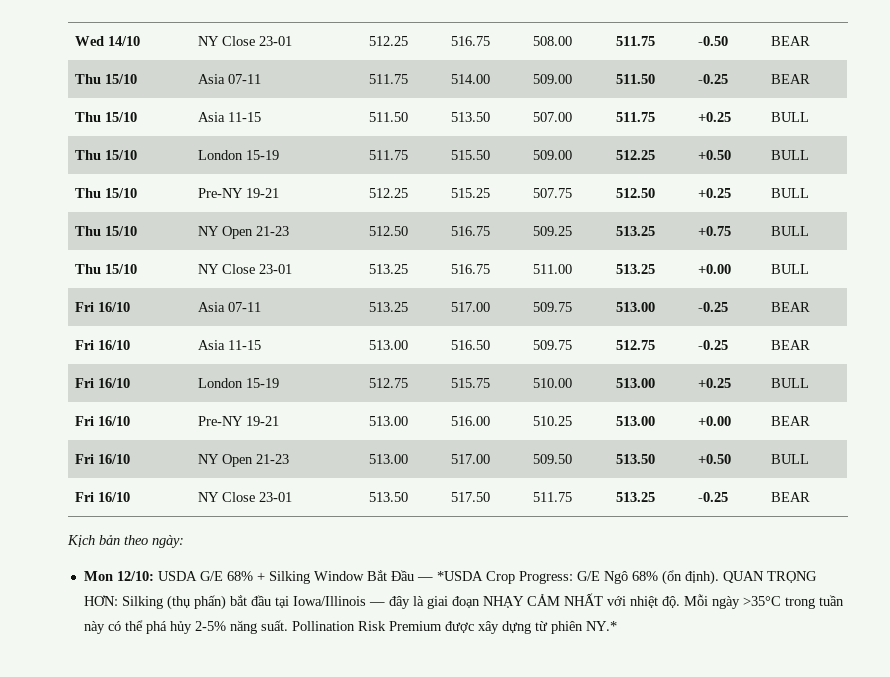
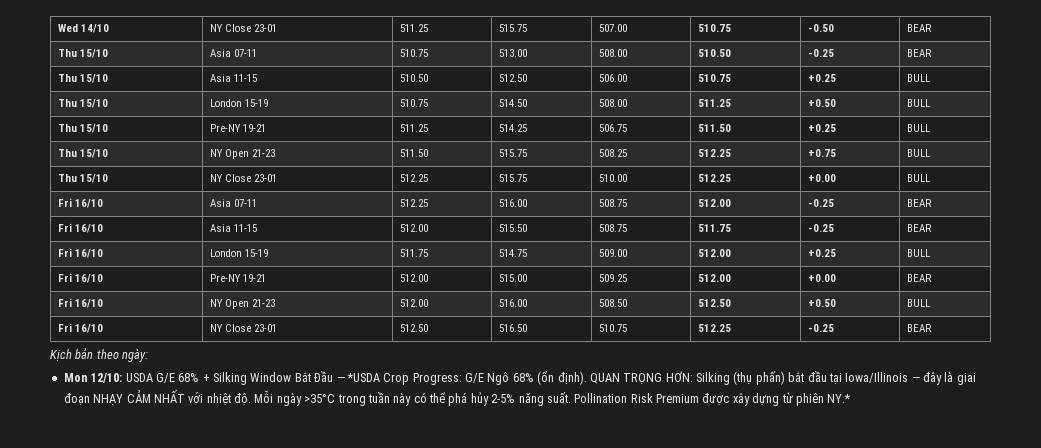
[368,36,408,46] [450,36,490,46] [532,36,572,46] [615,36,655,46] 512.25 | 516.75 | 508.00 | 511.75 -> [399,24,428,32] [498,24,527,32] [598,24,627,32] [697,24,731,32] 511.25 | 515.75 | 507.00 | 510.75
[368,74,408,84] [450,74,490,84] [532,74,572,84] [615,74,655,84] 511.75 | 514.00 | 509.00 | 511.50 -> [399,49,428,57] [498,49,527,57] [598,49,627,57] [697,49,731,57] 510.75 | 513.00 | 508.00 | 510.50
[368,112,408,122] [450,112,490,122] [532,112,572,122] [615,112,655,122] 511.50 | 513.50 | 507.00 | 511.75 -> [399,74,428,82] [498,74,527,82] [598,74,627,82] [697,74,731,82] 510.50 | 512.50 | 506.00 | 510.75
[368,150,408,160] [450,150,490,160] [532,150,572,160] [615,150,655,160] 511.75 | 515.50 | 509.00 | 512.25 -> [399,99,428,107] [498,99,527,107] [598,99,627,107] [697,99,731,107] 510.75 | 514.50 | 508.00 | 511.25
[368,188,408,198] [450,188,490,198] [532,188,572,198] [615,188,655,198] 512.25 | 515.25 | 507.75 | 512.50 -> [399,124,428,132] [498,124,527,132] [598,124,627,132] [697,124,731,132] 511.25 | 514.25 | 506.75 | 511.50
[368,226,408,236] [450,226,490,236] [532,226,572,236] [615,226,655,236] 512.50 | 516.75 | 509.25 | 513.25 -> [399,149,428,157] [498,149,527,157] [598,149,627,157] [697,149,731,157] 511.50 | 515.75 | 508.25 | 512.25
[368,264,408,274] [450,264,490,274] [532,264,572,274] [615,264,655,274] 513.25 | 516.75 | 511.00 | 513.25 -> [399,174,428,182] [498,174,527,182] [598,174,627,182] [697,174,731,182] 512.25 | 515.75 | 510.00 | 512.25
[368,302,408,312] [450,302,490,312] [532,302,572,312] [615,302,655,312] 513.25 | 517.00 | 509.75 | 513.00 -> [399,199,428,207] [498,199,527,207] [598,199,627,207] [697,199,731,207] 512.25 | 516.00 | 508.75 | 512.00
[368,340,408,350] [450,340,490,350] [532,340,572,350] [615,340,655,350] 513.00 | 516.50 | 509.75 | 512.75 -> [399,224,428,232] [498,224,527,232] [598,224,627,232] [697,224,731,232] 512.00 | 515.50 | 508.75 | 511.75
[368,378,408,388] [450,378,490,388] [532,378,572,388] [615,378,655,388] 512.75 | 515.75 | 510.00 | 513.00 -> [399,249,428,257] [498,249,527,257] [598,249,627,257] [697,249,731,257] 511.75 | 514.75 | 509.00 | 512.00
[368,416,408,426] [450,416,490,426] [532,416,572,426] [615,416,655,426] 513.00 | 516.00 | 510.25 | 513.00 -> [399,274,428,282] [498,274,527,282] [598,274,627,282] [697,274,731,282] 512.00 | 515.00 | 509.25 | 512.00
[368,454,408,464] [450,454,490,464] [532,454,572,464] [615,454,655,464] 513.00 | 517.00 | 509.50 | 513.50 -> [399,299,428,307] [498,299,527,307] [598,299,627,307] [697,299,731,307] 512.00 | 516.00 | 508.50 | 512.50
[368,492,408,502] [450,492,490,502] [532,492,572,502] [615,492,655,502] 513.50 | 517.50 | 511.75 | 513.25 -> [399,324,428,332] [498,324,527,332] [598,324,627,332] [697,324,731,332] 512.50 | 516.50 | 510.75 | 512.25

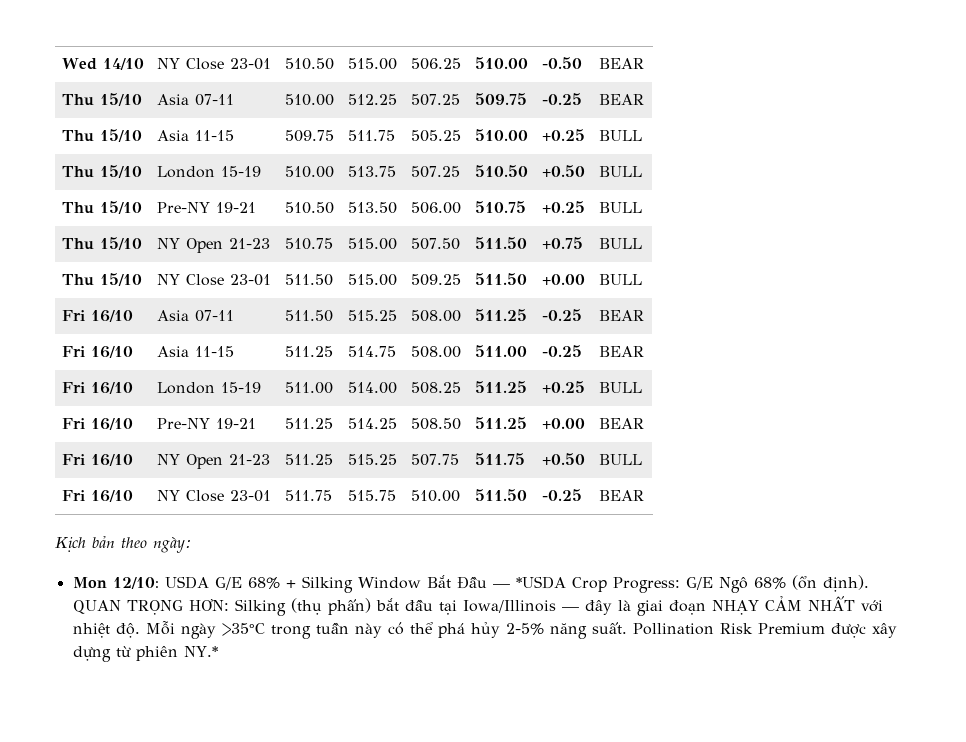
[399,24,428,32] [498,24,527,32] [598,24,627,32] [697,24,731,32] 511.25 | 515.75 | 507.00 | 510.75 -> [284,58,334,70] [347,58,397,70] [410,58,461,70] [474,57,528,69] 510.50 | 515.00 | 506.25 | 510.00
[399,49,428,57] [498,49,527,57] [598,49,627,57] [697,49,731,57] 510.75 | 513.00 | 508.00 | 510.50 -> [284,94,334,106] [347,94,397,105] [410,94,460,106] [474,93,527,105] 510.00 | 512.25 | 507.25 | 509.75
[399,74,428,82] [498,74,527,82] [598,74,627,82] [697,74,731,82] [807,74,836,82] [906,74,931,82] [57,99,108,108] [209,99,268,107] [399,99,428,107] [498,99,527,107] [598,99,627,107] [697,99,731,107] [807,99,836,107] [906,99,931,107] [57,124,108,133] [209,124,266,132] [399,124,428,132] [498,124,527,132] [598,124,627,132] [697,124,731,132] 510.50 | 512.50 | 506.00 | 510.75 | +0.25 | BULL // Thu 15/10 | London 15-19 | 510.75 | 514.50 | 508.00 | 511.25 | +0.50 | BULL // Thu 15/10 | Pre-NY 19-21 | 511.25 | 514.25 | 506.75 | 511.50 -> [284,130,334,142] [347,130,395,141] [410,130,461,142] [474,129,528,141] [541,129,585,141] [598,130,642,141] [61,165,142,178] [156,166,261,178] [284,166,334,178] [347,166,396,177] [410,166,460,178] [474,165,528,177] [541,165,585,177] [598,166,642,177] [61,201,142,214] [156,202,256,213] [284,202,334,214] [347,202,397,214] [410,202,461,214] [474,201,526,213] 509.75 | 511.75 | 505.25 | 510.00 | +0.25 | BULL // Thu 15/10 | London 15-19 | 510.00 | 513.75 | 507.25 | 510.50 | +0.50 | BULL // Thu 15/10 | Pre-NY 19-21 | 510.50 | 513.50 | 506.00 | 510.75
[399,149,428,157] [498,149,527,157] [598,149,627,157] [697,149,731,157] 511.50 | 515.75 | 508.25 | 512.25 -> [284,238,333,250] [347,238,397,250] [410,238,460,250] [474,237,527,249] 510.75 | 515.00 | 507.50 | 511.50
[399,174,428,182] [498,174,527,182] [598,174,627,182] [697,174,731,182] 512.25 | 515.75 | 510.00 | 512.25 -> [284,274,333,286] [347,274,397,286] [410,274,461,286] [474,273,527,285] 511.50 | 515.00 | 509.25 | 511.50
[399,199,428,207] [498,199,527,207] [598,199,627,207] [697,199,731,207] 512.25 | 516.00 | 508.75 | 512.00 -> [284,310,333,322] [347,310,397,321] [410,310,461,322] [474,309,527,321] 511.50 | 515.25 | 508.00 | 511.25
[399,224,428,232] [498,224,527,232] [598,224,627,232] [697,224,731,232] 512.00 | 515.50 | 508.75 | 511.75 -> [284,346,333,357] [347,346,396,357] [410,346,461,358] [474,345,527,357] 511.25 | 514.75 | 508.00 | 511.00
[399,249,428,257] [498,249,527,257] [598,249,627,257] [697,249,731,257] 511.75 | 514.75 | 509.00 | 512.00 -> [284,382,333,394] [347,382,397,394] [410,382,461,394] [474,381,527,393] 511.00 | 514.00 | 508.25 | 511.25
[399,274,428,282] [498,274,527,282] [598,274,627,282] [697,274,731,282] 512.00 | 515.00 | 509.25 | 512.00 -> [284,418,333,429] [347,418,397,429] [410,418,461,430] [474,417,527,429] 511.25 | 514.25 | 508.50 | 511.25
[399,299,428,307] [498,299,527,307] [598,299,627,307] [697,299,731,307] 512.00 | 516.00 | 508.50 | 512.50 -> [284,454,333,465] [347,454,397,465] [410,454,459,466] [474,453,525,465] 511.25 | 515.25 | 507.75 | 511.75
[399,324,428,332] [498,324,527,332] [598,324,627,332] [697,324,731,332] 512.50 | 516.50 | 510.75 | 512.25 -> [284,490,332,501] [347,490,396,501] [410,490,460,502] [474,489,527,501] 511.75 | 515.75 | 510.00 | 511.50

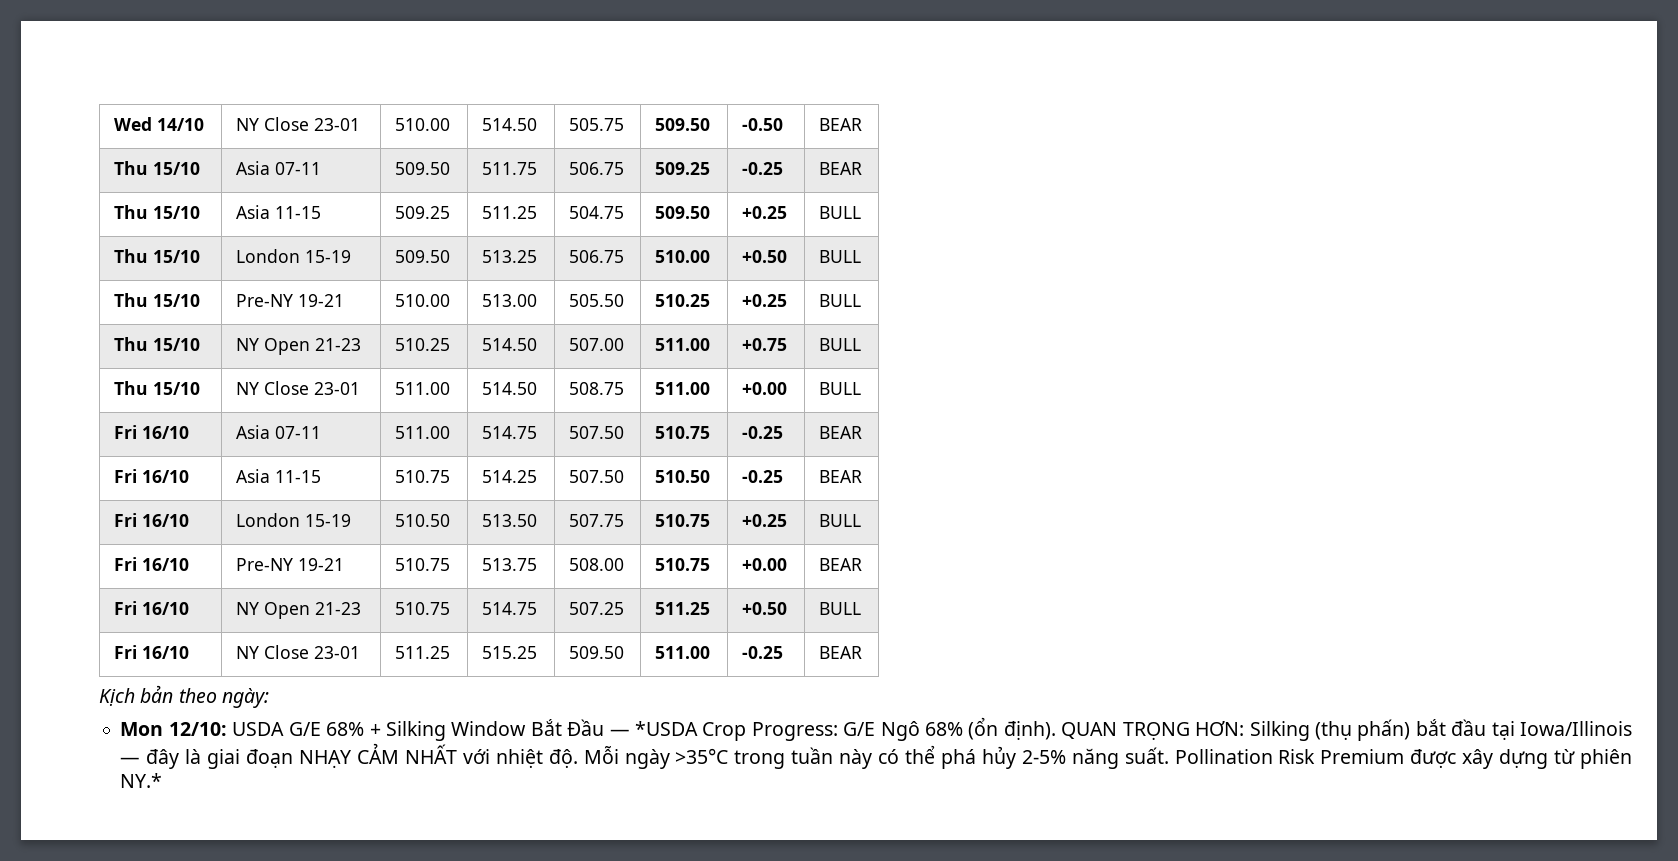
[284,58,334,70] [347,58,397,70] [410,58,461,70] [474,57,528,69] 510.50 | 515.00 | 506.25 | 510.00 -> [395,118,451,131] [482,118,538,131] [569,118,625,131] [655,118,711,131] 510.00 | 514.50 | 505.75 | 509.50
[284,94,334,106] [347,94,397,105] [410,94,460,106] [474,93,527,105] 510.00 | 512.25 | 507.25 | 509.75 -> [395,162,451,175] [482,162,538,175] [569,162,625,175] [655,162,711,175] 509.50 | 511.75 | 506.75 | 509.25
[284,130,334,142] [347,130,395,141] [410,130,461,142] [474,129,528,141] 509.75 | 511.75 | 505.25 | 510.00 -> [395,206,451,219] [482,206,538,219] [569,206,625,219] [655,206,711,219] 509.25 | 511.25 | 504.75 | 509.50
[284,166,334,178] [347,166,396,177] [410,166,460,178] [474,165,528,177] 510.00 | 513.75 | 507.25 | 510.50 -> [395,250,451,263] [482,250,538,263] [569,250,625,263] [655,250,711,263] 509.50 | 513.25 | 506.75 | 510.00
[284,202,334,214] [347,202,397,214] [410,202,461,214] [474,201,526,213] 510.50 | 513.50 | 506.00 | 510.75 -> [395,294,451,307] [482,294,538,307] [569,294,625,307] [655,294,711,307] 510.00 | 513.00 | 505.50 | 510.25
[284,238,333,250] [347,238,397,250] [410,238,460,250] [474,237,527,249] 510.75 | 515.00 | 507.50 | 511.50 -> [395,338,451,351] [482,338,538,351] [569,338,625,351] [655,338,711,351] 510.25 | 514.50 | 507.00 | 511.00
[284,274,333,286] [347,274,397,286] [410,274,461,286] [474,273,527,285] 511.50 | 515.00 | 509.25 | 511.50 -> [395,382,451,395] [482,382,538,395] [569,382,625,395] [655,382,711,395] 511.00 | 514.50 | 508.75 | 511.00
[284,310,333,322] [347,310,397,321] [410,310,461,322] [474,309,527,321] 511.50 | 515.25 | 508.00 | 511.25 -> [395,426,451,439] [482,426,538,439] [569,426,625,439] [655,426,711,439] 511.00 | 514.75 | 507.50 | 510.75
[284,346,333,357] [347,346,396,357] [410,346,461,358] [474,345,527,357] 511.25 | 514.75 | 508.00 | 511.00 -> [395,470,451,483] [482,470,538,483] [569,470,625,483] [655,470,711,483] 510.75 | 514.25 | 507.50 | 510.50
[284,382,333,394] [347,382,397,394] [410,382,461,394] [474,381,527,393] 511.00 | 514.00 | 508.25 | 511.25 -> [395,514,451,527] [482,514,538,527] [569,514,625,527] [655,514,711,527] 510.50 | 513.50 | 507.75 | 510.75
[284,418,333,429] [347,418,397,429] [410,418,461,430] [474,417,527,429] 511.25 | 514.25 | 508.50 | 511.25 -> [395,558,451,571] [482,558,538,571] [569,558,625,571] [655,558,711,571] 510.75 | 513.75 | 508.00 | 510.75
[284,454,333,465] [347,454,397,465] [410,454,459,466] [474,453,525,465] 511.25 | 515.25 | 507.75 | 511.75 -> [395,602,451,615] [482,602,538,615] [569,602,625,615] [655,602,711,615] 510.75 | 514.75 | 507.25 | 511.25
[284,490,332,501] [347,490,396,501] [410,490,460,502] [474,489,527,501] 511.75 | 515.75 | 510.00 | 511.50 -> [395,646,451,659] [482,646,538,659] [569,646,625,659] [655,646,711,659] 511.25 | 515.25 | 509.50 | 511.00

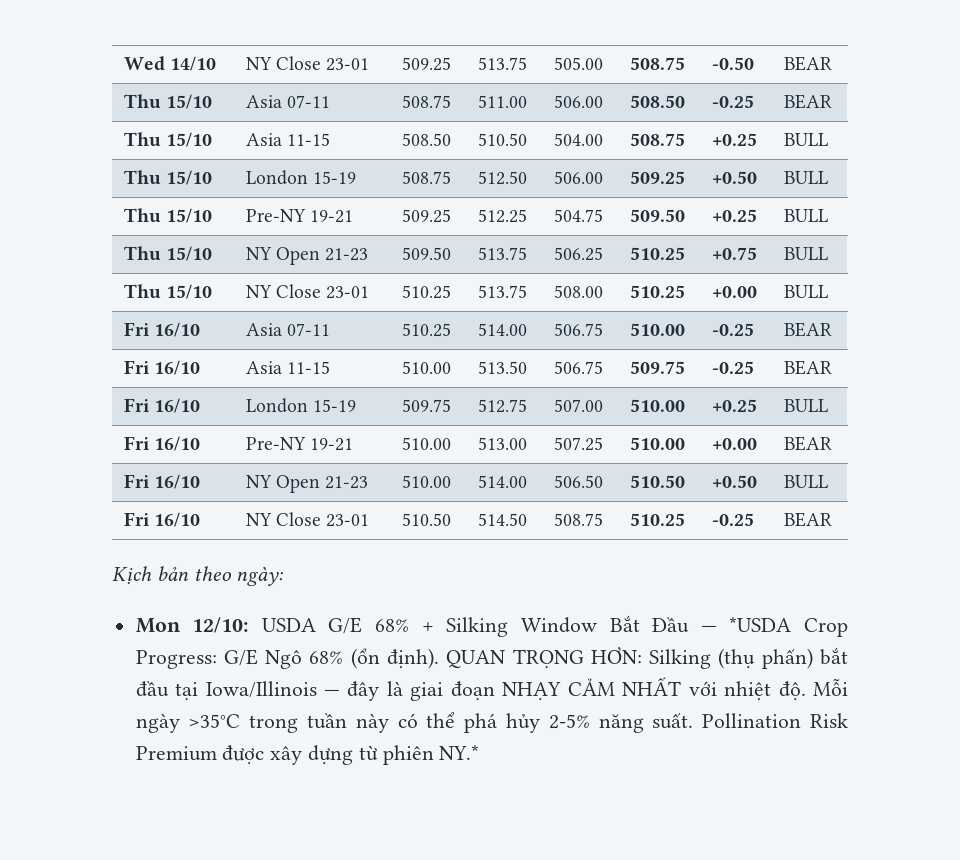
[395,118,451,131] [482,118,538,131] [569,118,625,131] [655,118,711,131] 510.00 | 514.50 | 505.75 | 509.50 -> [401,57,451,71] [477,57,527,70] [553,57,603,70] [629,57,685,70] 509.25 | 513.75 | 505.00 | 508.75
[395,162,451,175] [482,162,538,175] [569,162,625,175] [655,162,711,175] 509.50 | 511.75 | 506.75 | 509.25 -> [401,95,451,108] [477,95,527,108] [553,95,603,108] [629,95,685,108] 508.75 | 511.00 | 506.00 | 508.50
[395,206,451,219] [482,206,538,219] [569,206,625,219] [655,206,711,219] [742,206,788,219] [819,206,862,219] [114,249,201,263] [236,249,352,263] [395,250,451,263] [482,250,538,263] [569,250,625,263] [655,250,711,263] [742,250,788,263] [819,250,862,263] [114,293,201,307] [236,294,345,307] [395,294,451,307] [482,294,538,307] [569,294,625,307] [655,294,711,307] 509.25 | 511.25 | 504.75 | 509.50 | +0.25 | BULL // Thu 15/10 | London 15-19 | 509.50 | 513.25 | 506.75 | 510.00 | +0.50 | BULL // Thu 15/10 | Pre-NY 19-21 | 510.00 | 513.00 | 505.50 | 510.25 -> [401,133,451,146] [477,133,527,146] [553,133,603,146] [629,133,685,146] [711,133,757,146] [783,133,828,146] [123,170,213,185] [245,170,357,185] [401,171,451,184] [477,171,527,185] [553,171,603,184] [629,171,685,184] [711,171,757,184] [783,171,828,184] [123,208,213,223] [245,209,354,223] [401,209,451,223] [477,209,527,223] [553,209,603,222] [629,209,685,222] 508.50 | 510.50 | 504.00 | 508.75 | +0.25 | BULL // Thu 15/10 | London 15-19 | 508.75 | 512.50 | 506.00 | 509.25 | +0.50 | BULL // Thu 15/10 | Pre-NY 19-21 | 509.25 | 512.25 | 504.75 | 509.50
[395,338,451,351] [482,338,538,351] [569,338,625,351] [655,338,711,351] 510.25 | 514.50 | 507.00 | 511.00 -> [401,247,451,260] [477,247,527,260] [553,247,603,261] [629,247,685,260] 509.50 | 513.75 | 506.25 | 510.25
[395,382,451,395] [482,382,538,395] [569,382,625,395] [655,382,711,395] 511.00 | 514.50 | 508.75 | 511.00 -> [401,285,451,299] [477,285,527,298] [553,285,603,298] [629,285,685,298] 510.25 | 513.75 | 508.00 | 510.25
[395,426,451,439] [482,426,538,439] [569,426,625,439] [655,426,711,439] 511.00 | 514.75 | 507.50 | 510.75 -> [401,323,451,337] [477,323,527,336] [553,323,603,336] [629,323,685,336] 510.25 | 514.00 | 506.75 | 510.00
[395,470,451,483] [482,470,538,483] [569,470,625,483] [655,470,711,483] 510.75 | 514.25 | 507.50 | 510.50 -> [401,361,451,374] [477,361,527,374] [553,361,603,374] [629,361,685,374] 510.00 | 513.50 | 506.75 | 509.75
[395,514,451,527] [482,514,538,527] [569,514,625,527] [655,514,711,527] 510.50 | 513.50 | 507.75 | 510.75 -> [401,399,451,412] [477,399,527,413] [553,399,603,412] [629,399,685,412] 509.75 | 512.75 | 507.00 | 510.00
[395,558,451,571] [482,558,538,571] [569,558,625,571] [655,558,711,571] 510.75 | 513.75 | 508.00 | 510.75 -> [401,437,451,450] [477,437,527,450] [553,437,603,451] [629,437,685,450] 510.00 | 513.00 | 507.25 | 510.00
[395,602,451,615] [482,602,538,615] [569,602,625,615] [655,602,711,615] 510.75 | 514.75 | 507.25 | 511.25 -> [401,475,451,488] [477,475,527,488] [553,475,603,488] [629,475,685,488] 510.00 | 514.00 | 506.50 | 510.50
[395,646,451,659] [482,646,538,659] [569,646,625,659] [655,646,711,659] 511.25 | 515.25 | 509.50 | 511.00 -> [401,513,451,526] [477,513,527,526] [553,513,603,526] [629,513,685,526] 510.50 | 514.50 | 508.75 | 510.25

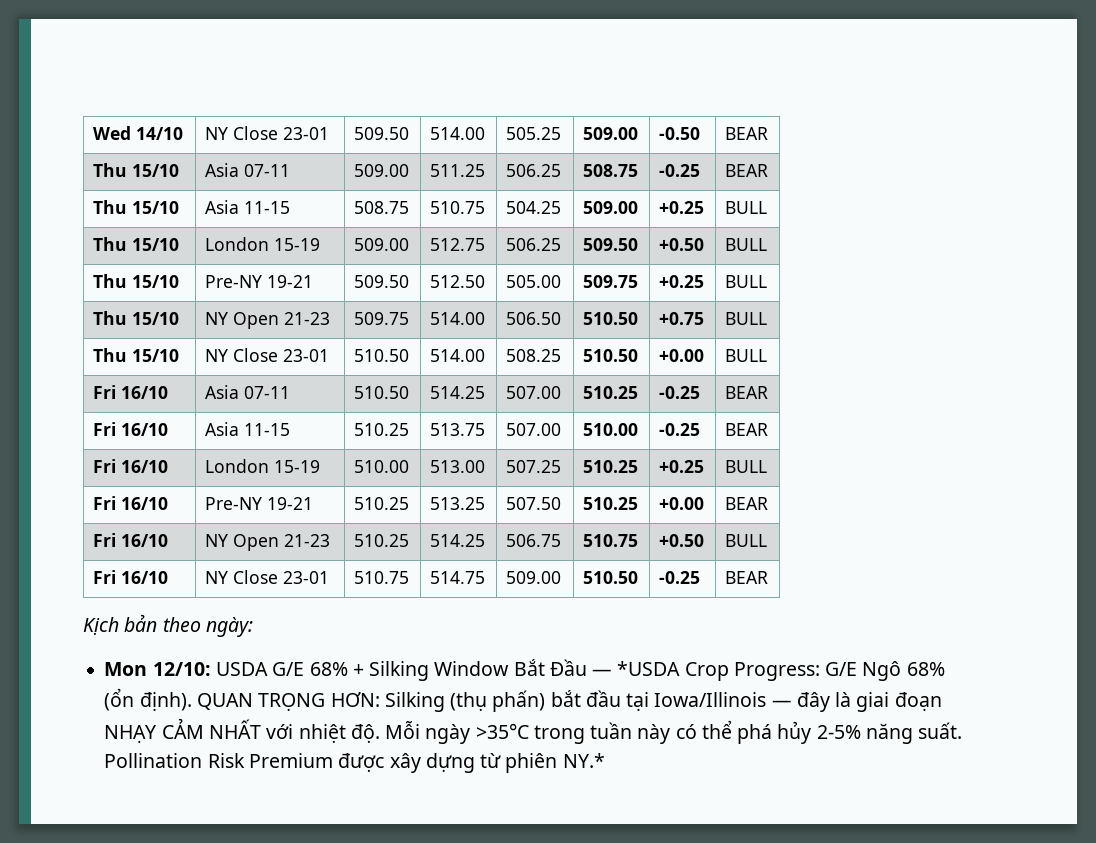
[401,57,451,71] [477,57,527,70] [553,57,603,70] [629,57,685,70] 509.25 | 513.75 | 505.00 | 508.75 -> [354,127,410,140] [430,127,486,140] [506,127,562,140] [583,127,639,140] 509.50 | 514.00 | 505.25 | 509.00
[401,95,451,108] [477,95,527,108] [553,95,603,108] [629,95,685,108] 508.75 | 511.00 | 506.00 | 508.50 -> [354,164,410,177] [430,164,486,177] [506,164,562,177] [583,164,639,177] 509.00 | 511.25 | 506.25 | 508.75
[401,133,451,146] [477,133,527,146] [553,133,603,146] [629,133,685,146] 508.50 | 510.50 | 504.00 | 508.75 -> [354,201,410,214] [430,201,486,214] [506,201,562,214] [583,201,639,214] 508.75 | 510.75 | 504.25 | 509.00
[401,171,451,184] [477,171,527,185] [553,171,603,184] [629,171,685,184] 508.75 | 512.50 | 506.00 | 509.25 -> [354,238,410,251] [430,238,486,251] [506,238,562,251] [583,238,639,251] 509.00 | 512.75 | 506.25 | 509.50
[401,209,451,223] [477,209,527,223] [553,209,603,222] [629,209,685,222] 509.25 | 512.25 | 504.75 | 509.50 -> [354,275,410,288] [430,275,486,288] [506,275,562,288] [583,275,639,288] 509.50 | 512.50 | 505.00 | 509.75
[401,247,451,260] [477,247,527,260] [553,247,603,261] [629,247,685,260] 509.50 | 513.75 | 506.25 | 510.25 -> [354,312,410,325] [430,312,486,325] [506,312,562,325] [583,312,639,325] 509.75 | 514.00 | 506.50 | 510.50
[401,285,451,299] [477,285,527,298] [553,285,603,298] [629,285,685,298] 510.25 | 513.75 | 508.00 | 510.25 -> [354,349,410,362] [430,349,486,362] [506,349,562,362] [583,349,639,362] 510.50 | 514.00 | 508.25 | 510.50
[401,323,451,337] [477,323,527,336] [553,323,603,336] [629,323,685,336] 510.25 | 514.00 | 506.75 | 510.00 -> [354,386,410,399] [430,386,486,399] [506,386,562,399] [583,386,639,399] 510.50 | 514.25 | 507.00 | 510.25
[401,361,451,374] [477,361,527,374] [553,361,603,374] [629,361,685,374] 510.00 | 513.50 | 506.75 | 509.75 -> [354,423,410,436] [430,423,486,436] [506,423,562,436] [583,423,639,436] 510.25 | 513.75 | 507.00 | 510.00
[401,399,451,412] [477,399,527,413] [553,399,603,412] [629,399,685,412] 509.75 | 512.75 | 507.00 | 510.00 -> [354,460,410,473] [430,460,486,473] [506,460,562,473] [583,460,639,473] 510.00 | 513.00 | 507.25 | 510.25
[401,437,451,450] [477,437,527,450] [553,437,603,451] [629,437,685,450] 510.00 | 513.00 | 507.25 | 510.00 -> [354,497,410,510] [430,497,486,510] [506,497,562,510] [583,497,639,510] 510.25 | 513.25 | 507.50 | 510.25
[401,475,451,488] [477,475,527,488] [553,475,603,488] [629,475,685,488] 510.00 | 514.00 | 506.50 | 510.50 -> [354,534,410,547] [430,534,486,547] [506,534,562,547] [583,534,639,547] 510.25 | 514.25 | 506.75 | 510.75
[401,513,451,526] [477,513,527,526] [553,513,603,526] [629,513,685,526] 510.50 | 514.50 | 508.75 | 510.25 -> [354,571,410,584] [430,571,486,584] [506,571,562,584] [583,571,639,584] 510.75 | 514.75 | 509.00 | 510.50

